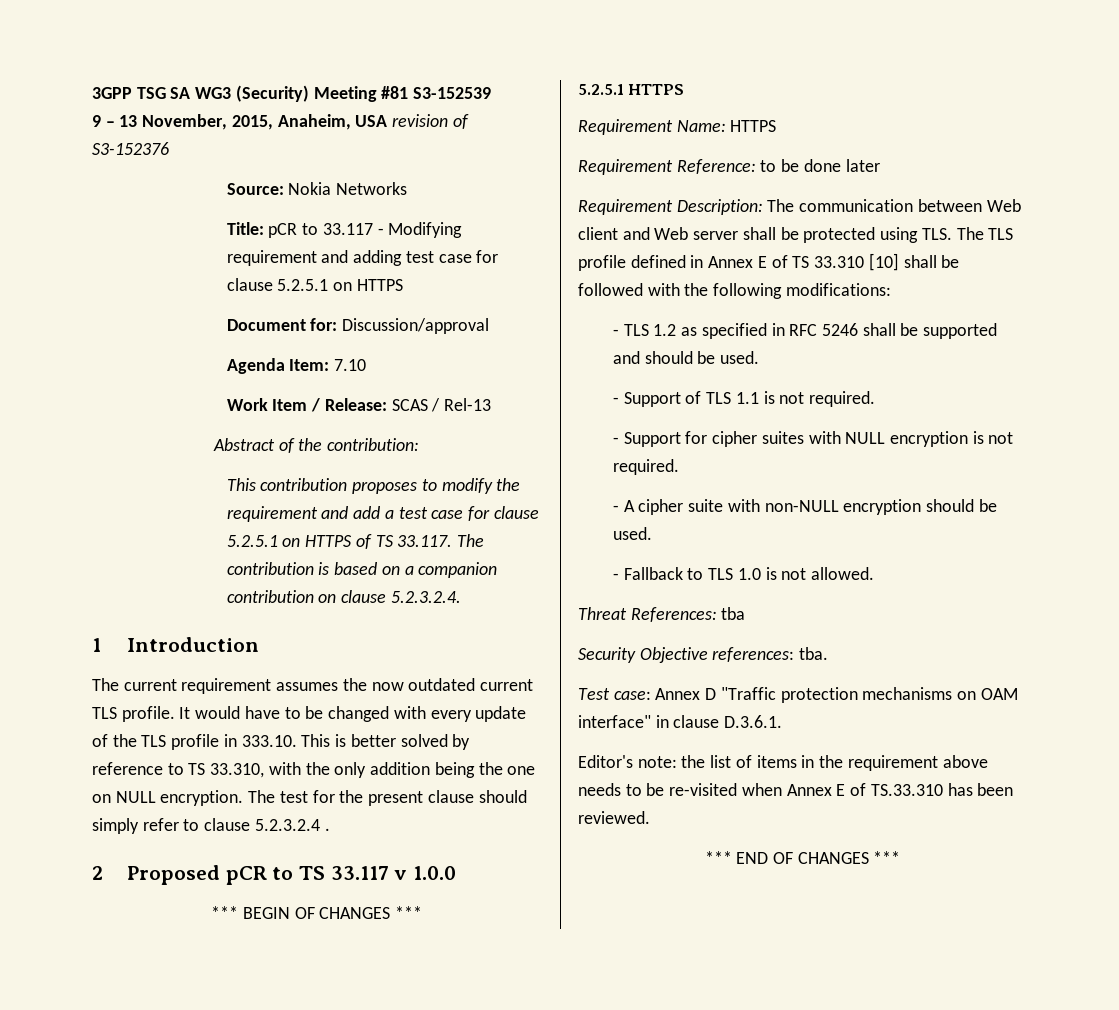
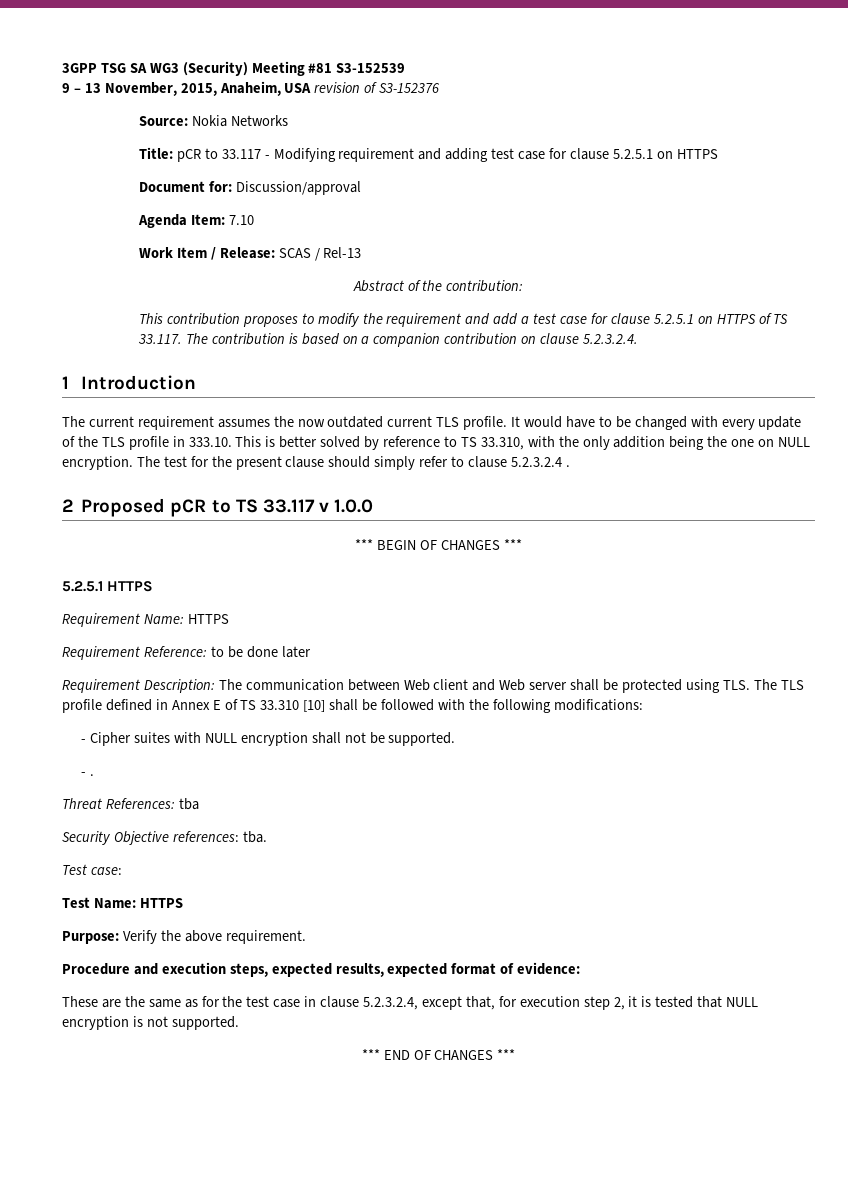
[623,323,998,339] [612,351,760,364] [612,391,875,407] [612,431,1014,447] [612,459,679,475] [612,499,997,515] [612,527,652,540] [612,567,874,580] TLS 1.2 as specified in RFC 5246 shall be supported and should be used. // - Support of TLS 1.1 is not required. // - Support for cipher suites with NULL encryption is not required. // - A cipher suite with non-NULL encryption should be used. // - Fallback to TLS 1.0 is not allowed. -> [90,732,456,746] [81,772,95,776] Cipher suites with NULL encryption shall not be supported. // - .
[655,687,1018,703] [578,715,783,728] [578,755,988,771] [578,783,1014,796] [578,811,650,824] Annex D "Traffic protection mechanisms on OAM interface" in clause D.3.6.1. // Editor's note: the list of items in the requirement above needs to be re-visited when Annex E of TS.33.310 has been reviewed. -> [62,897,183,909] [62,930,306,944] [62,962,581,977] [62,996,759,1010] [62,1016,239,1030] // Test Name: HTTPS // Purpose: Verify the above requirement. // Procedure and execution steps, expected results, expected format of evidence: // These are the same as for the test case in clause 5.2.3.2.4, except that, for execution step 2, it is tested that NULL encryption is not supported.

